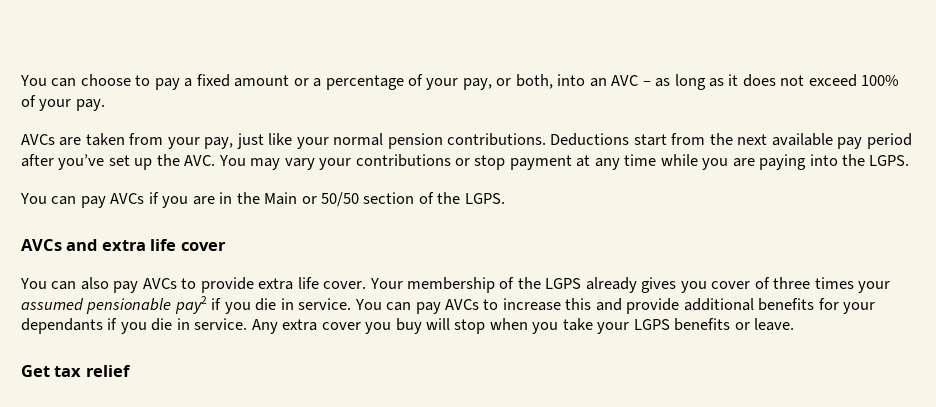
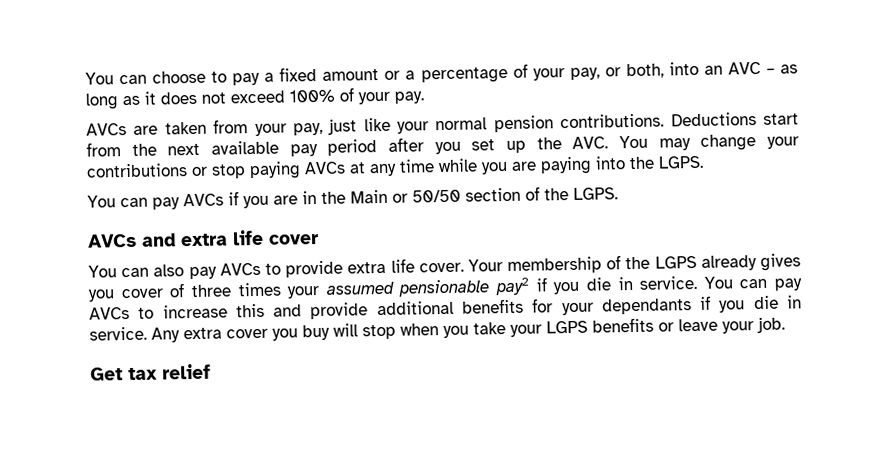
[58,154,105,170] you’ve -> [434,141,461,155] you
[284,158,315,170] vary -> [700,134,757,151] change
[509,155,572,170] payment -> [249,161,346,180] paying AVCs
[754,318,795,331] leave. -> [678,316,785,334] leave your job.

